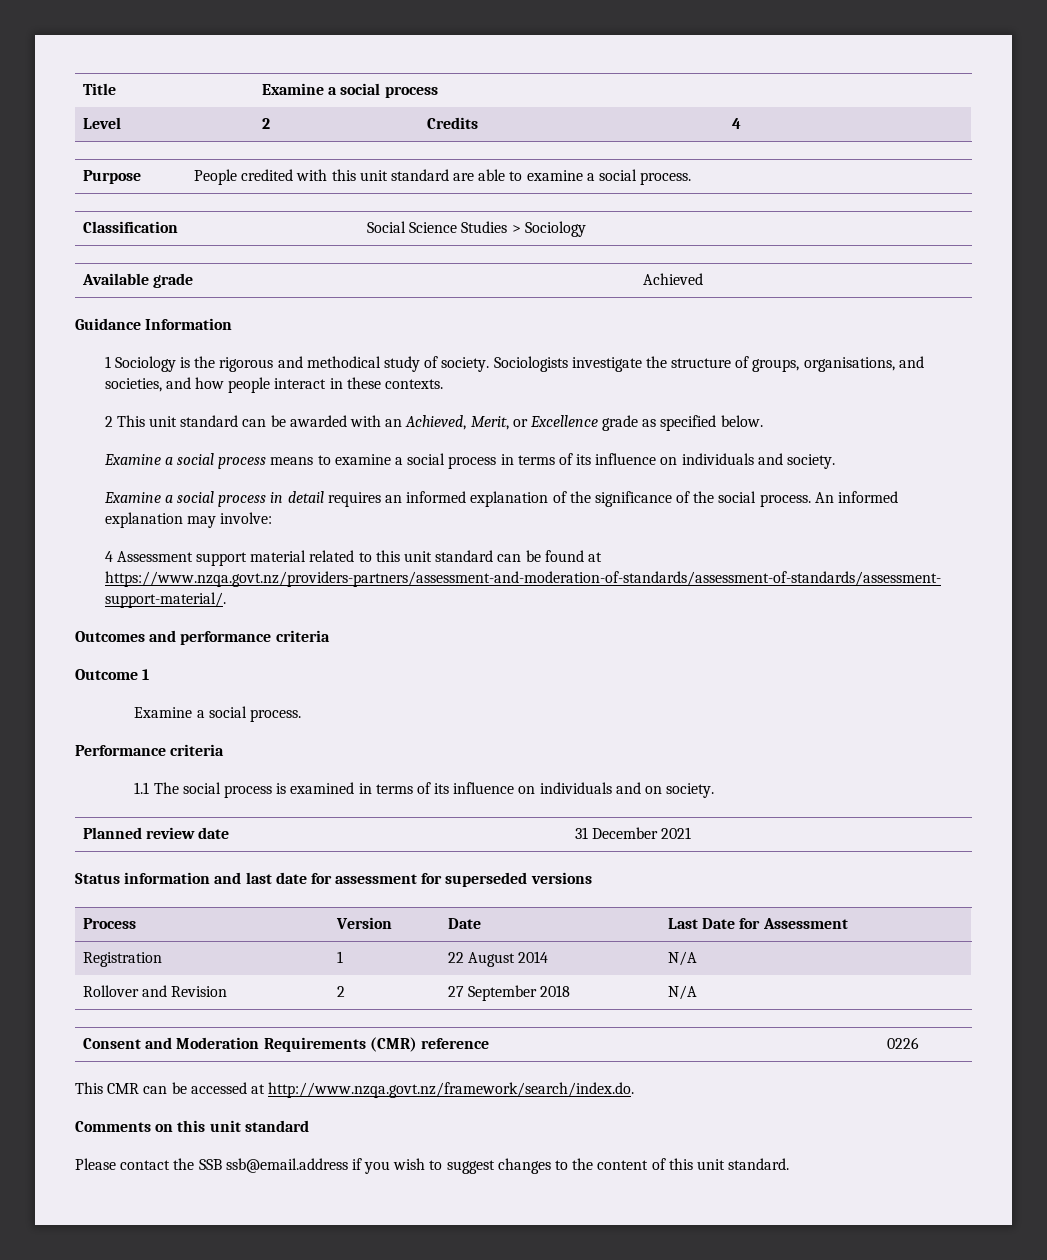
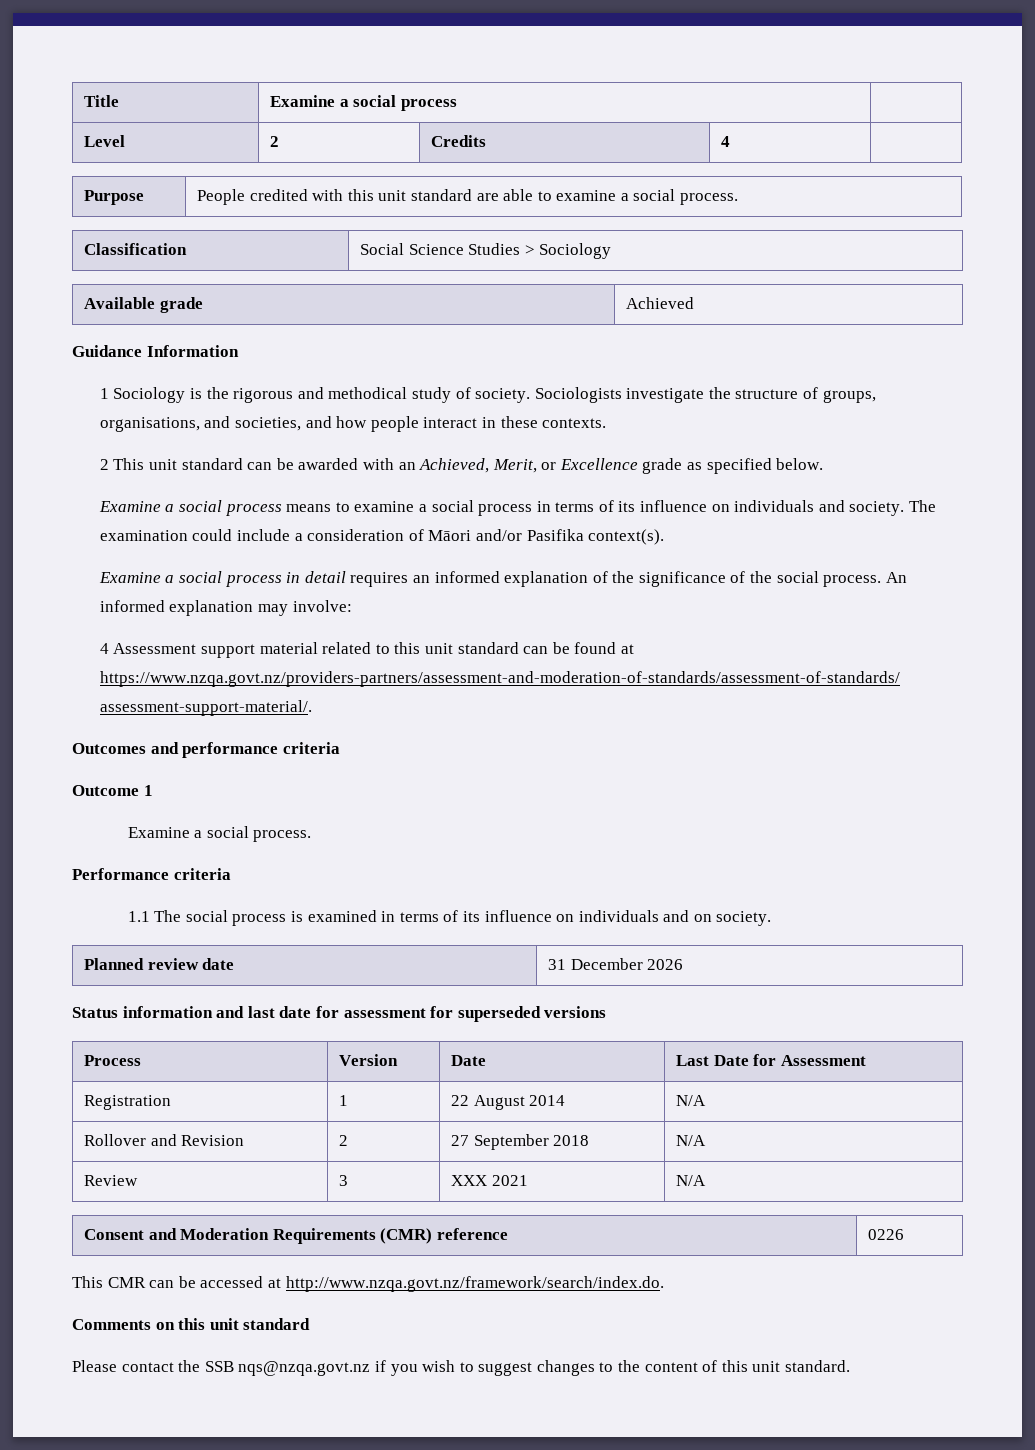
(836, 461) none -> [909,500,937,512] [99,529,665,545] The examination could include a consideration of Māori and/or Pasifika context(s).
[661,827,692,839] 2021 -> [647,959,684,970] 2026
(698, 992) none -> [83,1175,138,1186] [338,1175,348,1186] [450,1175,528,1186] [675,1175,706,1186] // Review | 3 | XXX 2021 | N/A
[225,1158,348,1173] ssb@email.address -> [238,1361,371,1376] nqs@nzqa.govt.nz

